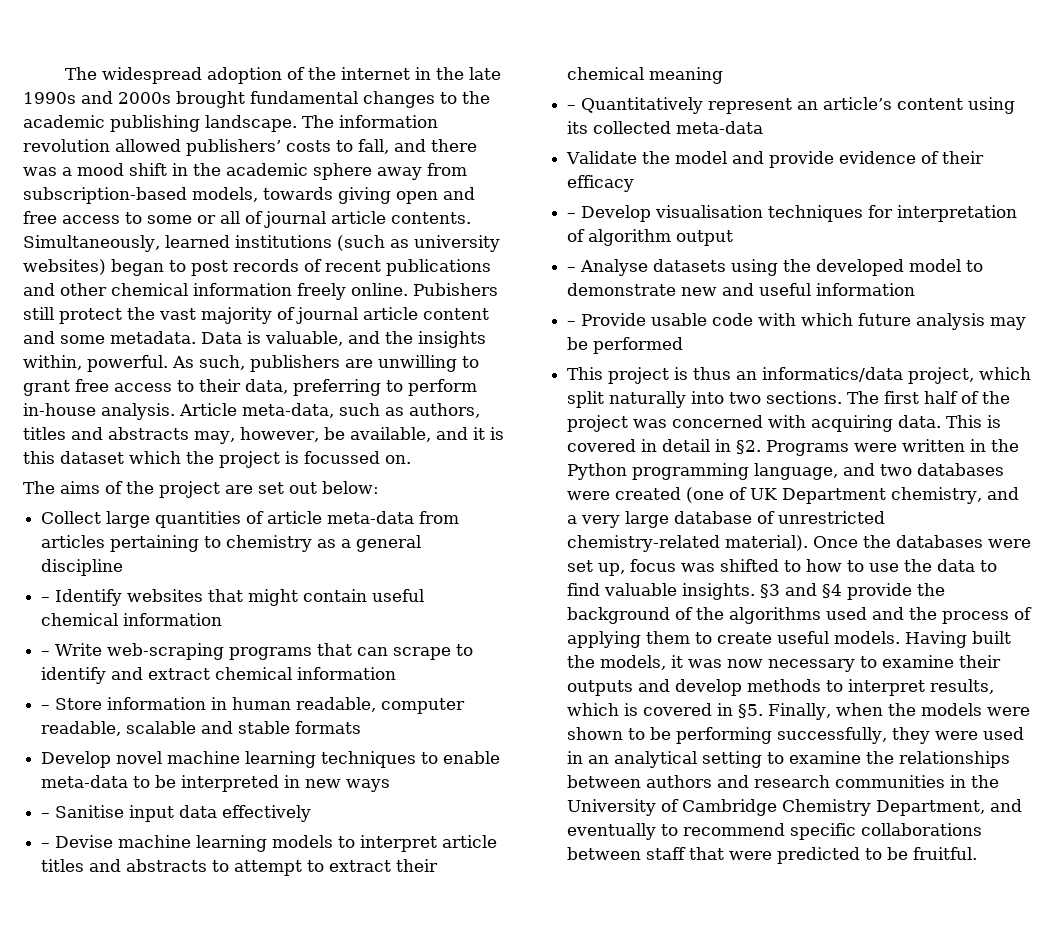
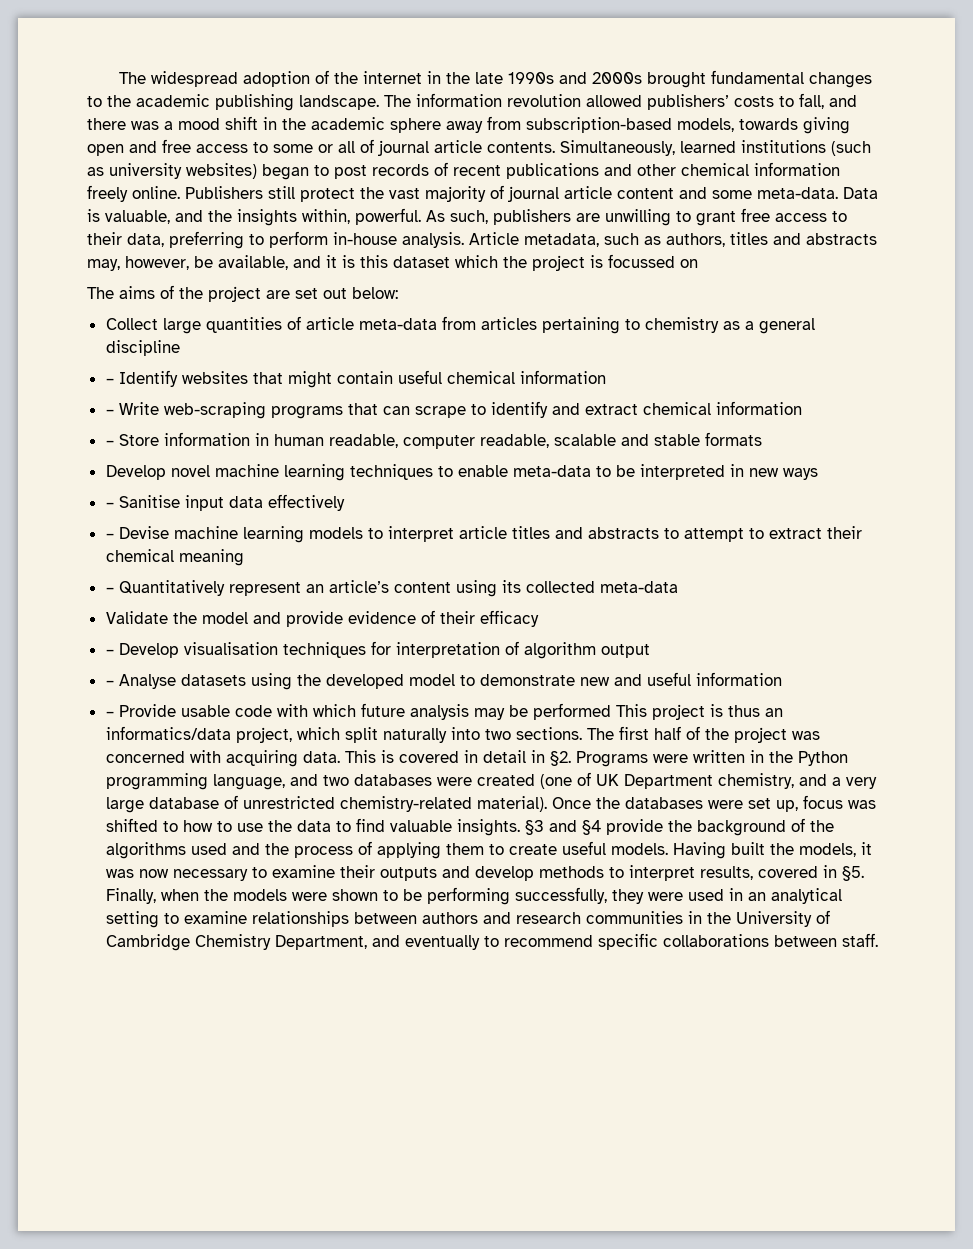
[413,283,498,296] Pubishers -> [185,186,263,199] Publishers
[110,331,196,344] metadata. -> [757,187,838,199] meta-data.
[242,403,334,418] meta-data, -> [524,233,599,247] metadata,
[385,455,411,464] on. -> [680,259,698,268] on
(684, 345) // -> (611, 711) none
[567,703,639,716] which is -> (753, 873) none
[866,751,895,764] the -> (247, 917) none
[646,847,978,864] staff that were predicted to be fruitful. -> [841,933,878,947] staff.

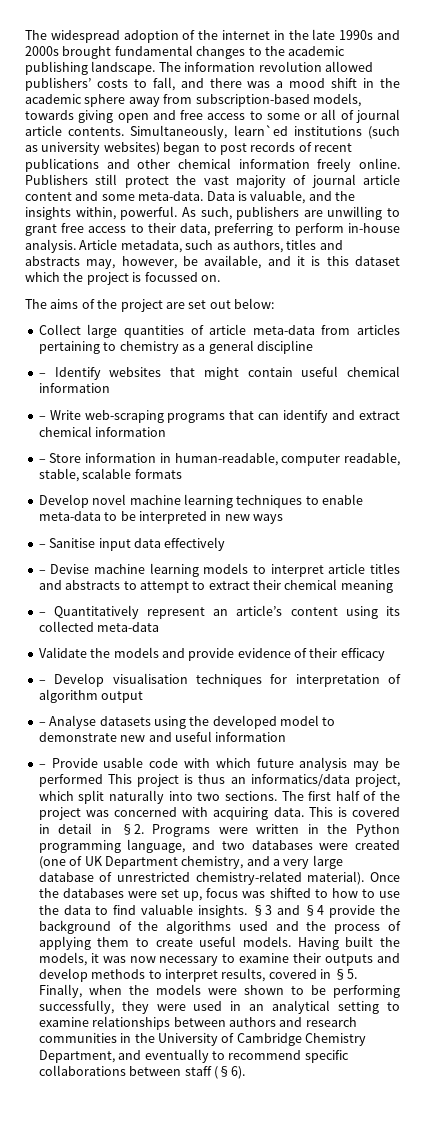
[680,141,736,153] learned -> [233,125,288,136] learn`ed
[680,259,698,268] on -> [200,275,220,282] on.
[414,404,486,418] scrape to -> (280, 416) none
[273,434,700,449] human readable, computer readable, scalable and stable -> [174,452,400,466] [38,468,132,482] human-readable, computer readable, stable, scalable
[201,612,248,624] model -> [113,647,159,658] models
[841,933,878,947] staff. -> [184,1066,245,1079] staff (§6).

